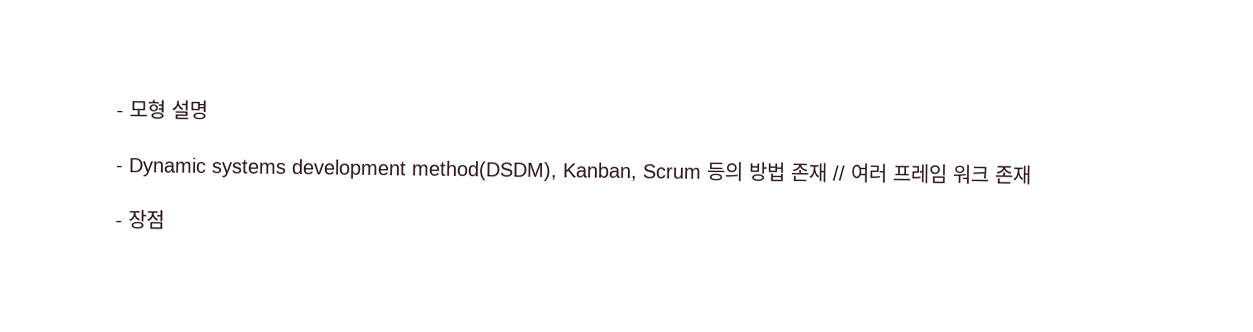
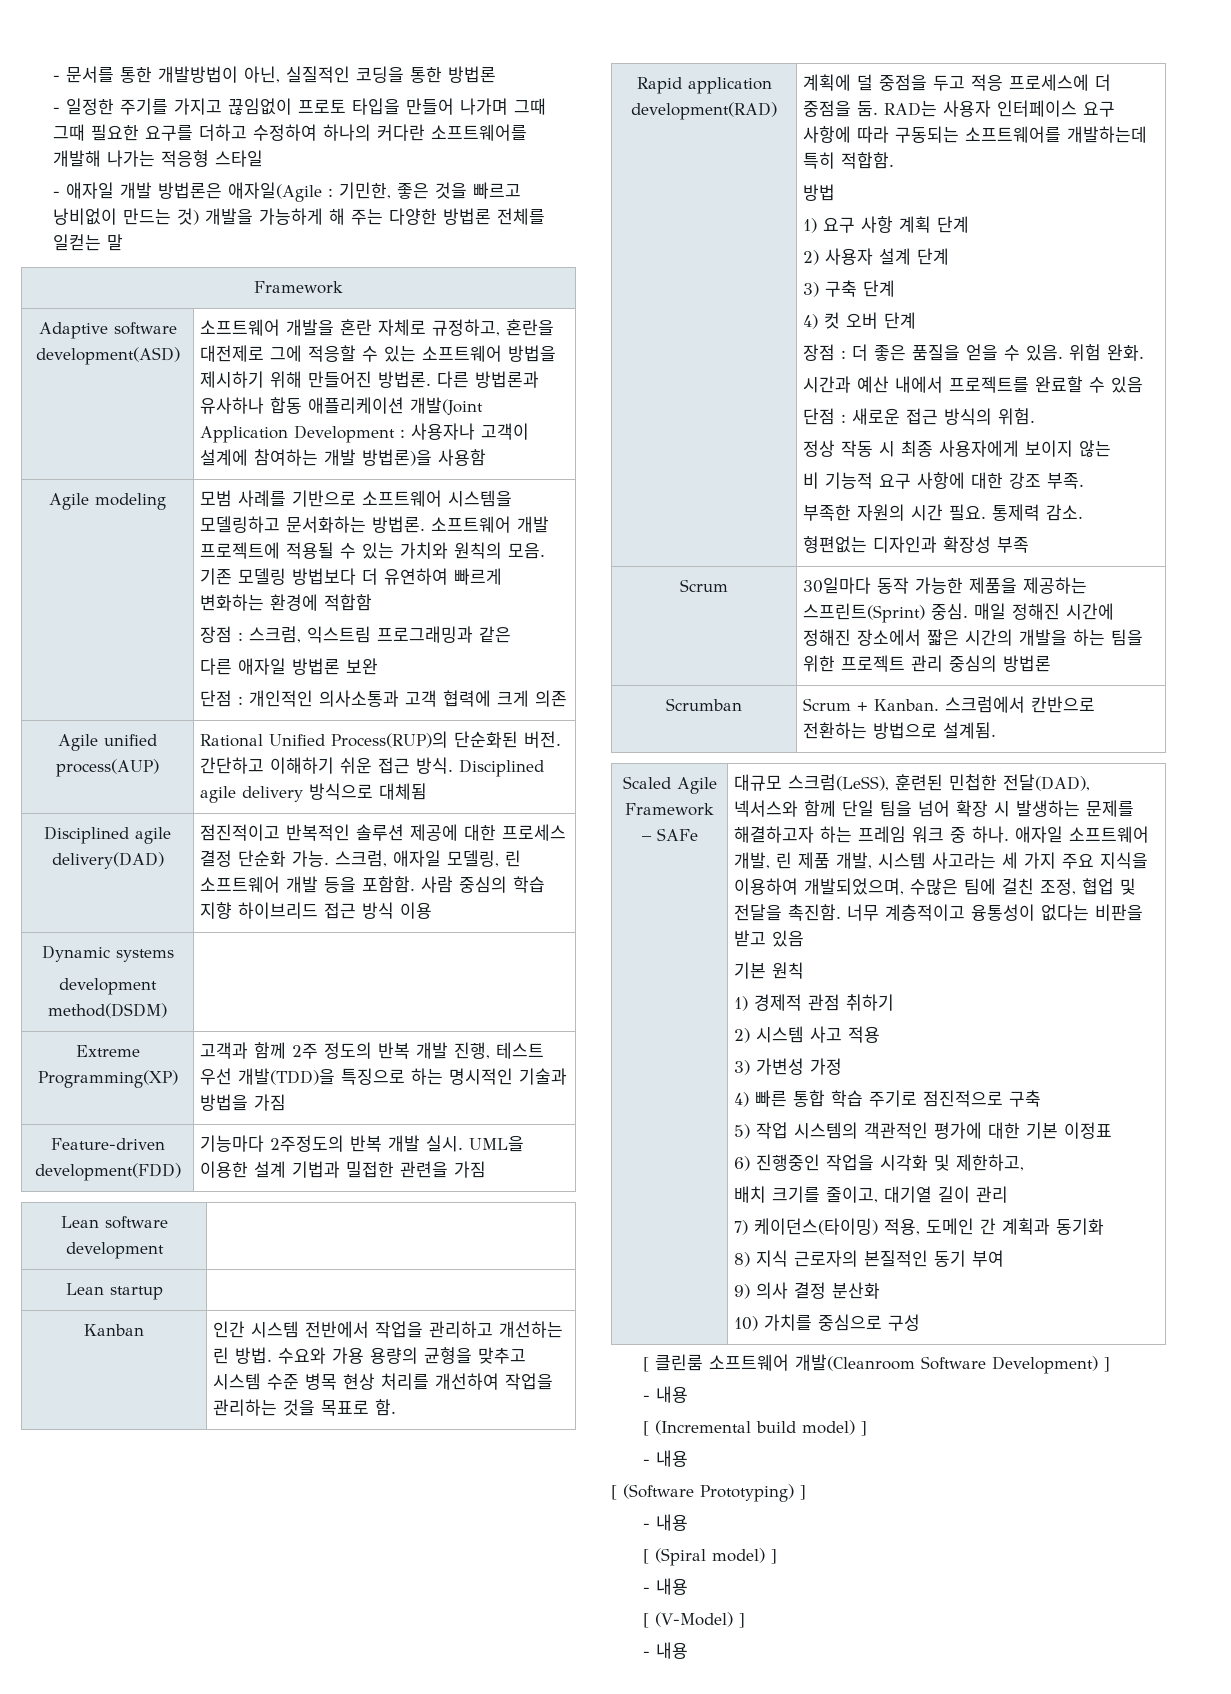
[115,99,208,121] [114,157,1032,185] [114,209,165,230] - 모형 설명 // - Dynamic systems development method(DSDM), Kanban, Scrum 등의 방법 존재 // 여러 프레임 워크 존재 // - 장점 -> [53,66,497,83] [53,98,547,115] [53,124,528,141] [53,150,264,167] [53,182,522,202] [53,208,546,225] [53,234,124,251] [254,281,343,294] [38,322,177,339] [35,347,180,365] [200,319,555,336] [200,345,557,362] [200,371,540,388] [200,397,484,415] [200,423,530,443] [200,449,487,466] [49,493,166,510] [200,490,513,507] [200,516,550,533] [200,542,546,559] [200,568,503,585] [200,594,373,611] [200,626,512,643] [200,658,379,675] [200,690,568,707] [58,734,157,751] [56,759,159,777] [200,731,562,748] [200,757,545,777] [200,783,428,803] [44,826,171,844] [51,852,164,869] [200,824,567,841] [200,850,522,867] [200,876,546,893] [200,902,433,919] [41,945,174,962] [59,978,157,995] [48,1003,167,1018] [75,1045,140,1057] [37,1070,178,1088] [200,1042,545,1059] [200,1068,568,1085] [200,1094,287,1111] [50,1138,165,1150] [34,1163,181,1181] [200,1135,525,1152] [200,1161,487,1178] [60,1216,168,1229] [65,1242,164,1259] [65,1283,163,1300] [84,1324,144,1336] [213,1321,564,1338] [213,1347,527,1364] [213,1373,554,1390] [213,1399,397,1416] [636,77,772,94] [631,102,777,120] [803,74,1112,91] [803,100,1116,117] [803,126,1148,143] [803,152,895,169] [803,184,836,201] [803,216,970,233] [803,248,950,265] [803,280,896,297] [803,312,917,329] [803,344,1145,361] [803,376,1144,393] [803,408,1036,425] [803,440,1112,457] [803,472,1085,489] [803,504,1084,521] [803,536,1030,553] [680,579,728,592] [803,577,1088,594] [803,603,1115,623] [803,629,1144,646] [803,655,1052,672] [666,698,742,711] [803,696,1096,713] [803,722,997,739] [622,776,717,794] [625,803,714,816] [641,828,698,841] [734,774,1091,791] [734,800,1135,817] [734,826,1150,843] [734,852,1149,869] [734,878,1137,895] [734,904,1144,921] [734,930,805,947] [734,962,805,979] [734,994,895,1011] [734,1026,881,1043] [734,1058,843,1075] [734,1090,1042,1107] [734,1122,1113,1139] [734,1154,1025,1171] [734,1186,1009,1203] [734,1218,1105,1235] [734,1250,1005,1267] [734,1282,881,1299] [734,1314,921,1331] [643,1354,1111,1374] [643,1386,689,1403] [643,1420,868,1436] [643,1450,689,1467] [611,1484,806,1502] [643,1514,689,1531] [643,1548,778,1566] [643,1578,689,1595] [643,1612,746,1628] [643,1642,689,1659] - 문서를 통한 개발방법이 아닌, 실질적인 코딩을 통한 방법론 // - 일정한 주기를 가지고 끊임없이 프로토 타입을 만들어 나가며 그때 그때 필요한 요구를 더하고 수정하여 하나의 커다란 소프트웨어를 개발해 나가는 적응형 스타일 // - 애자일 개발 방법론은 애자일(Agile : 기민한, 좋은 것을 빠르고 낭비없이 만드는 것) 개발을 가능하게 해 주는 다양한 방법론 전체를 일컫는 말 // Framework // Adaptive software development(ASD) | 소프트웨어 개발을 혼란 자체로 규정하고, 혼란을 대전제로 그에 적응할 수 있는 소프트웨어 방법을 제시하기 위해 만들어진 방법론. 다른 방법론과 유사하나 합동 애플리케이션 개발(Joint Application Development : 사용자나 고객이 설계에 참여하는 개발 방법론)을 사용함 // Agile modeling | 모범 사례를 기반으로 소프트웨어 시스템을 모델링하고 문서화하는 방법론. 소프트웨어 개발 프로젝트에 적용될 수 있는 가치와 원칙의 모음. 기존 모델링 방법보다 더 유연하여 빠르게 변화하는 환경에 적합함 // 장점 : 스크럼, 익스트림 프로그래밍과 같은 // 다른 애자일 방법론 보완 // 단점 : 개인적인 의사소통과 고객 협력에 크게 의존 // Agile unified process(AUP) | Rational Unified Process(RUP)의 단순화된 버전. 간단하고 이해하기 쉬운 접근 방식. Disciplined agile delivery 방식으로 대체됨 // Disciplined agile delivery(DAD) | 점진적이고 반복적인 솔루션 제공에 대한 프로세스 결정 단순화 가능. 스크럼, 애자일 모델링, 린 소프트웨어 개발 등을 포함함. 사람 중심의 학습 지향 하이브리드 접근 방식 이용 // Dynamic systems // development method(DSDM) | // Extreme Programming(XP) | 고객과 함께 2주 정도의 반복 개발 진행, 테스트 우선 개발(TDD)을 특징으로 하는 명시적인 기술과 방법을 가짐 // Feature-driven development(FDD) | 기능마다 2주정도의 반복 개발 실시. UML을 이용한 설계 기법과 밀접한 관련을 가짐 // Lean software development | // Lean startup | // Kanban | 인간 시스템 전반에서 작업을 관리하고 개선하는 린 방법. 수요와 가용 용량의 균형을 맞추고 시스템 수준 병목 현상 처리를 개선하여 작업을 관리하는 것을 목표로 함. // Rapid application development(RAD) | 계획에 덜 중점을 두고 적응 프로세스에 더 중점을 둠. RAD는 사용자 인터페이스 요구 사항에 따라 구동되는 소프트웨어를 개발하는데 특히 적합함. // 방법 // 1) 요구 사항 계획 단계 // 2) 사용자 설계 단계 // 3) 구축 단계 // 4) 컷 오버 단계 // 장점 : 더 좋은 품질을 얻을 수 있음. 위험 완화. // 시간과 예산 내에서 프로젝트를 완료할 수 있음 // 단점 : 새로운 접근 방식의 위험. // 정상 작동 시 최종 사용자에게 보이지 않는 // 비 기능적 요구 사항에 대한 강조 부족. // 부족한 자원의 시간 필요. 통제력 감소. // 형편없는 디자인과 확장성 부족 // Scrum | 30일마다 동작 가능한 제품을 제공하는 스프린트(Sprint) 중심. 매일 정해진 시간에 정해진 장소에서 짧은 시간의 개발을 하는 팀을 위한 프로젝트 관리 중심의 방법론 // Scrumban | Scrum + Kanban. 스크럼에서 칸반으로 전환하는 방법으로 설계됨. // Scaled Agile Framework – SAFe | 대규모 스크럼(LeSS), 훈련된 민첩한 전달(DAD), 넥서스와 함께 단일 팀을 넘어 확장 시 발생하는 문제를 해결하고자 하는 프레임 워크 중 하나. 애자일 소프트웨어 개발, 린 제품 개발, 시스템 사고라는 세 가지 주요 지식을 이용하여 개발되었으며, 수많은 팀에 걸친 조정, 협업 및 전달을 촉진함. 너무 계층적이고 융통성이 없다는 비판을 받고 있음 // 기본 원칙 // 1) 경제적 관점 취하기 // 2) 시스템 사고 적용 // 3) 가변성 가정 // 4) 빠른 통합 학습 주기로 점진적으로 구축 // 5) 작업 시스템의 객관적인 평가에 대한 기본 이정표 // 6) 진행중인 작업을 시각화 및 제한하고, // 배치 크기를 줄이고, 대기열 길이 관리 // 7) 케이던스(타이밍) 적용, 도메인 간 계획과 동기화 // 8) 지식 근로자의 본질적인 동기 부여 // 9) 의사 결정 분산화 // 10) 가치를 중심으로 구성 // [ 클린룸 소프트웨어 개발(Cleanroom Software Development) ] // - 내용 // [ (Incremental build model) ] // - 내용 // [ (Software Prototyping) ] // - 내용 // [ (Spiral model) ] // - 내용 // [ (V-Model) ] // - 내용

